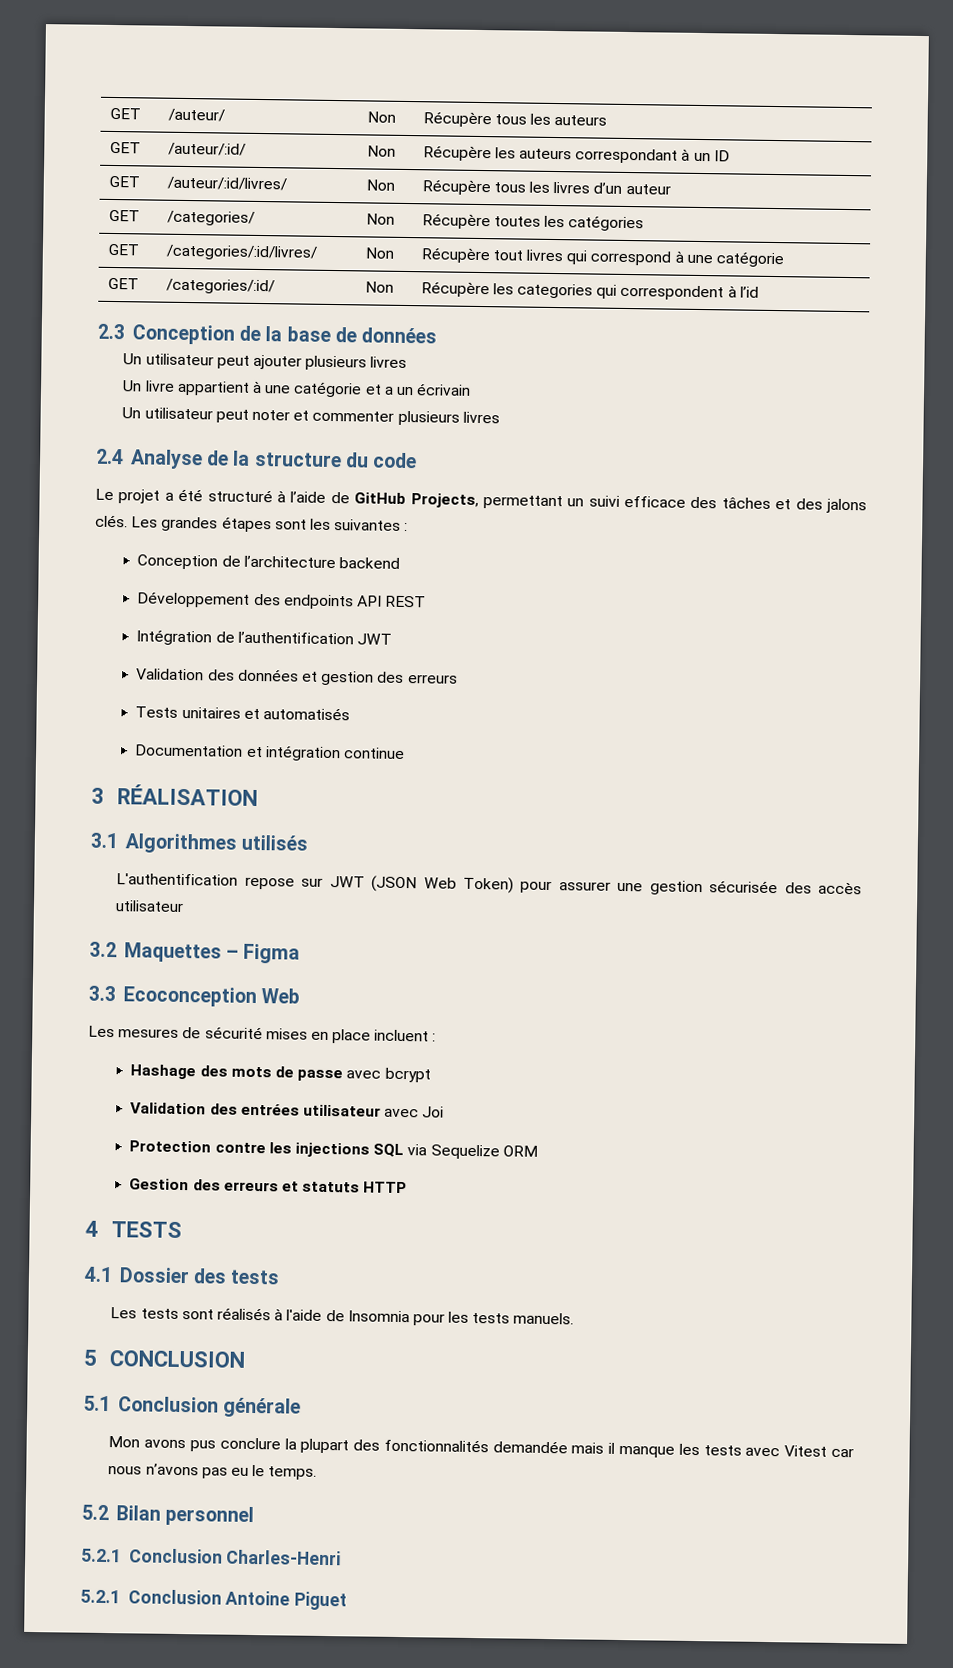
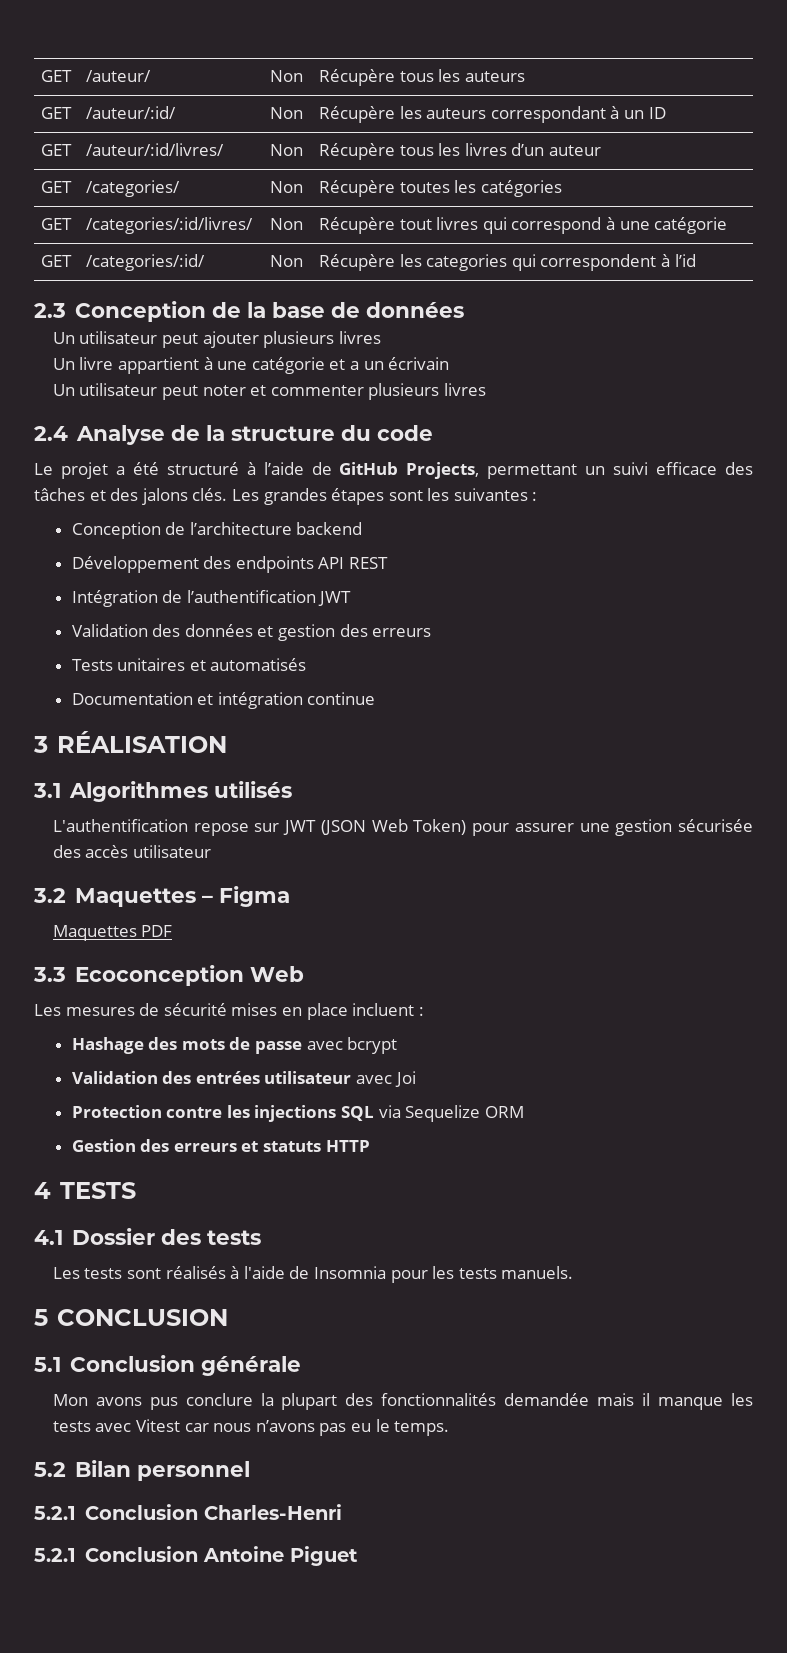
(301, 953) none -> [52,925,173,941] // Maquettes PDF

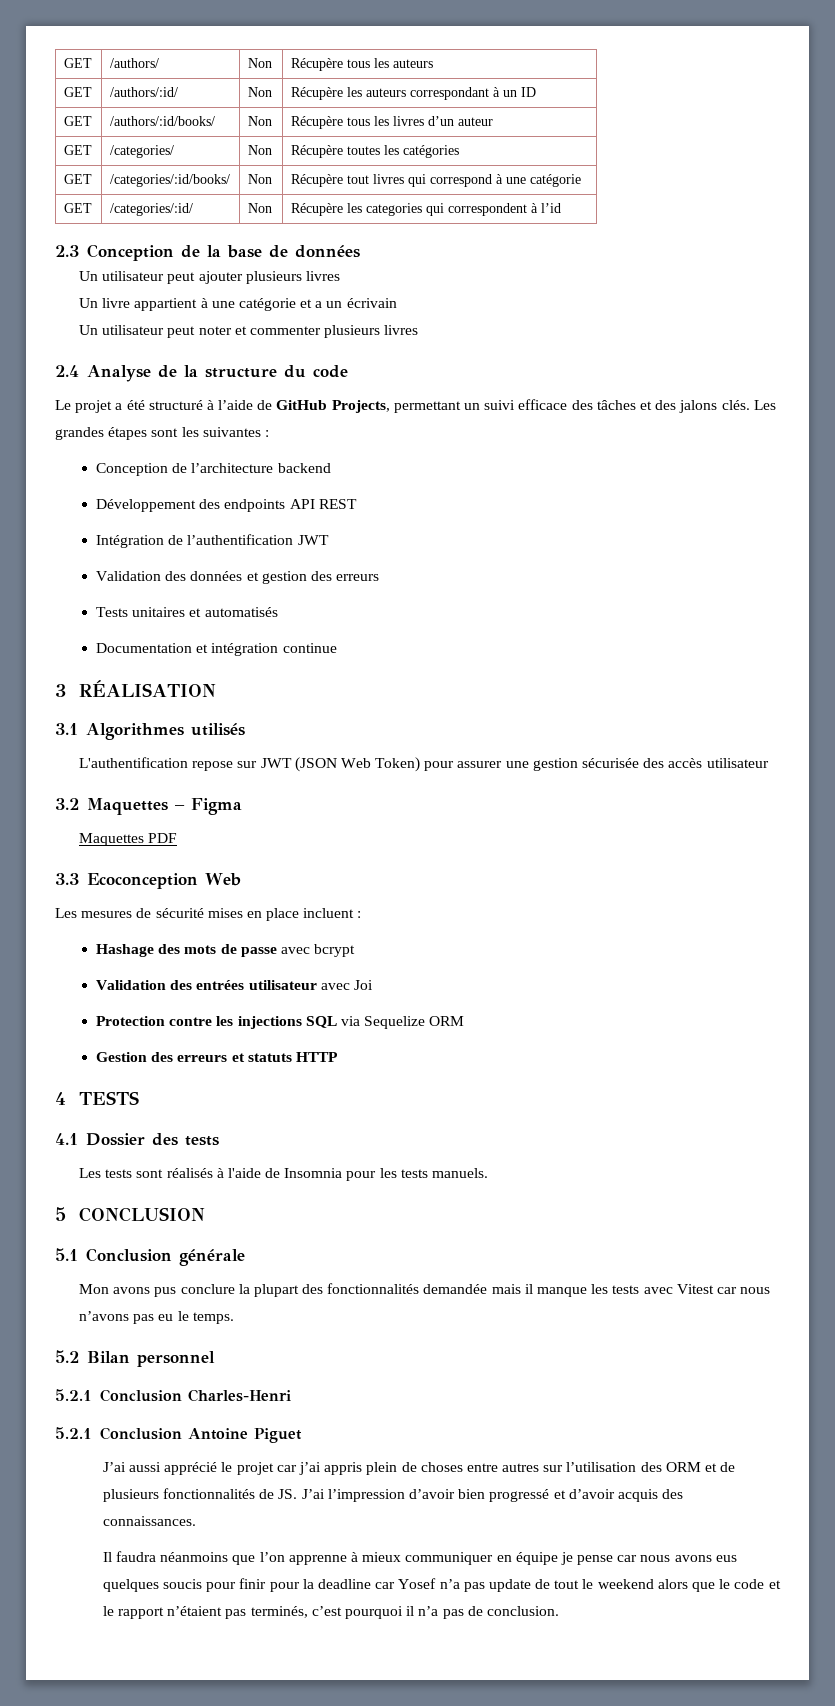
[40,70,72,82] [85,70,151,82] GET | /auteur/ -> [63,58,92,68] [109,58,159,68] GET | /authors/
[85,106,176,119] /auteur/:id/ -> [109,87,178,97] /authors/:id/
[85,143,224,156] /auteur/:id/livres/ -> [109,116,215,126] /authors/:id/books/
[85,217,253,234] /categories/:id/livres/ -> [109,174,230,187] /categories/:id/books/
(358, 1556) none -> [102,1462,736,1475] [102,1488,684,1502] [102,1516,196,1526] [102,1551,737,1565] [102,1578,781,1592] [102,1606,559,1619] // J’ai aussi apprécié le projet car j’ai appris plein de choses entre autres sur l’utilisation des ORM et de plusieurs fonctionnalités de JS. J’ai l’impression d’avoir bien progressé et d’avoir acquis des connaissances. // Il faudra néanmoins que l’on apprenne à mieux communiquer en équipe je pense car nous avons eus quelques soucis pour finir pour la deadline car Yosef n’a pas update de tout le weekend alors que le code et le rapport n’étaient pas terminés, c’est pourquoi il n’a pas de conclusion.

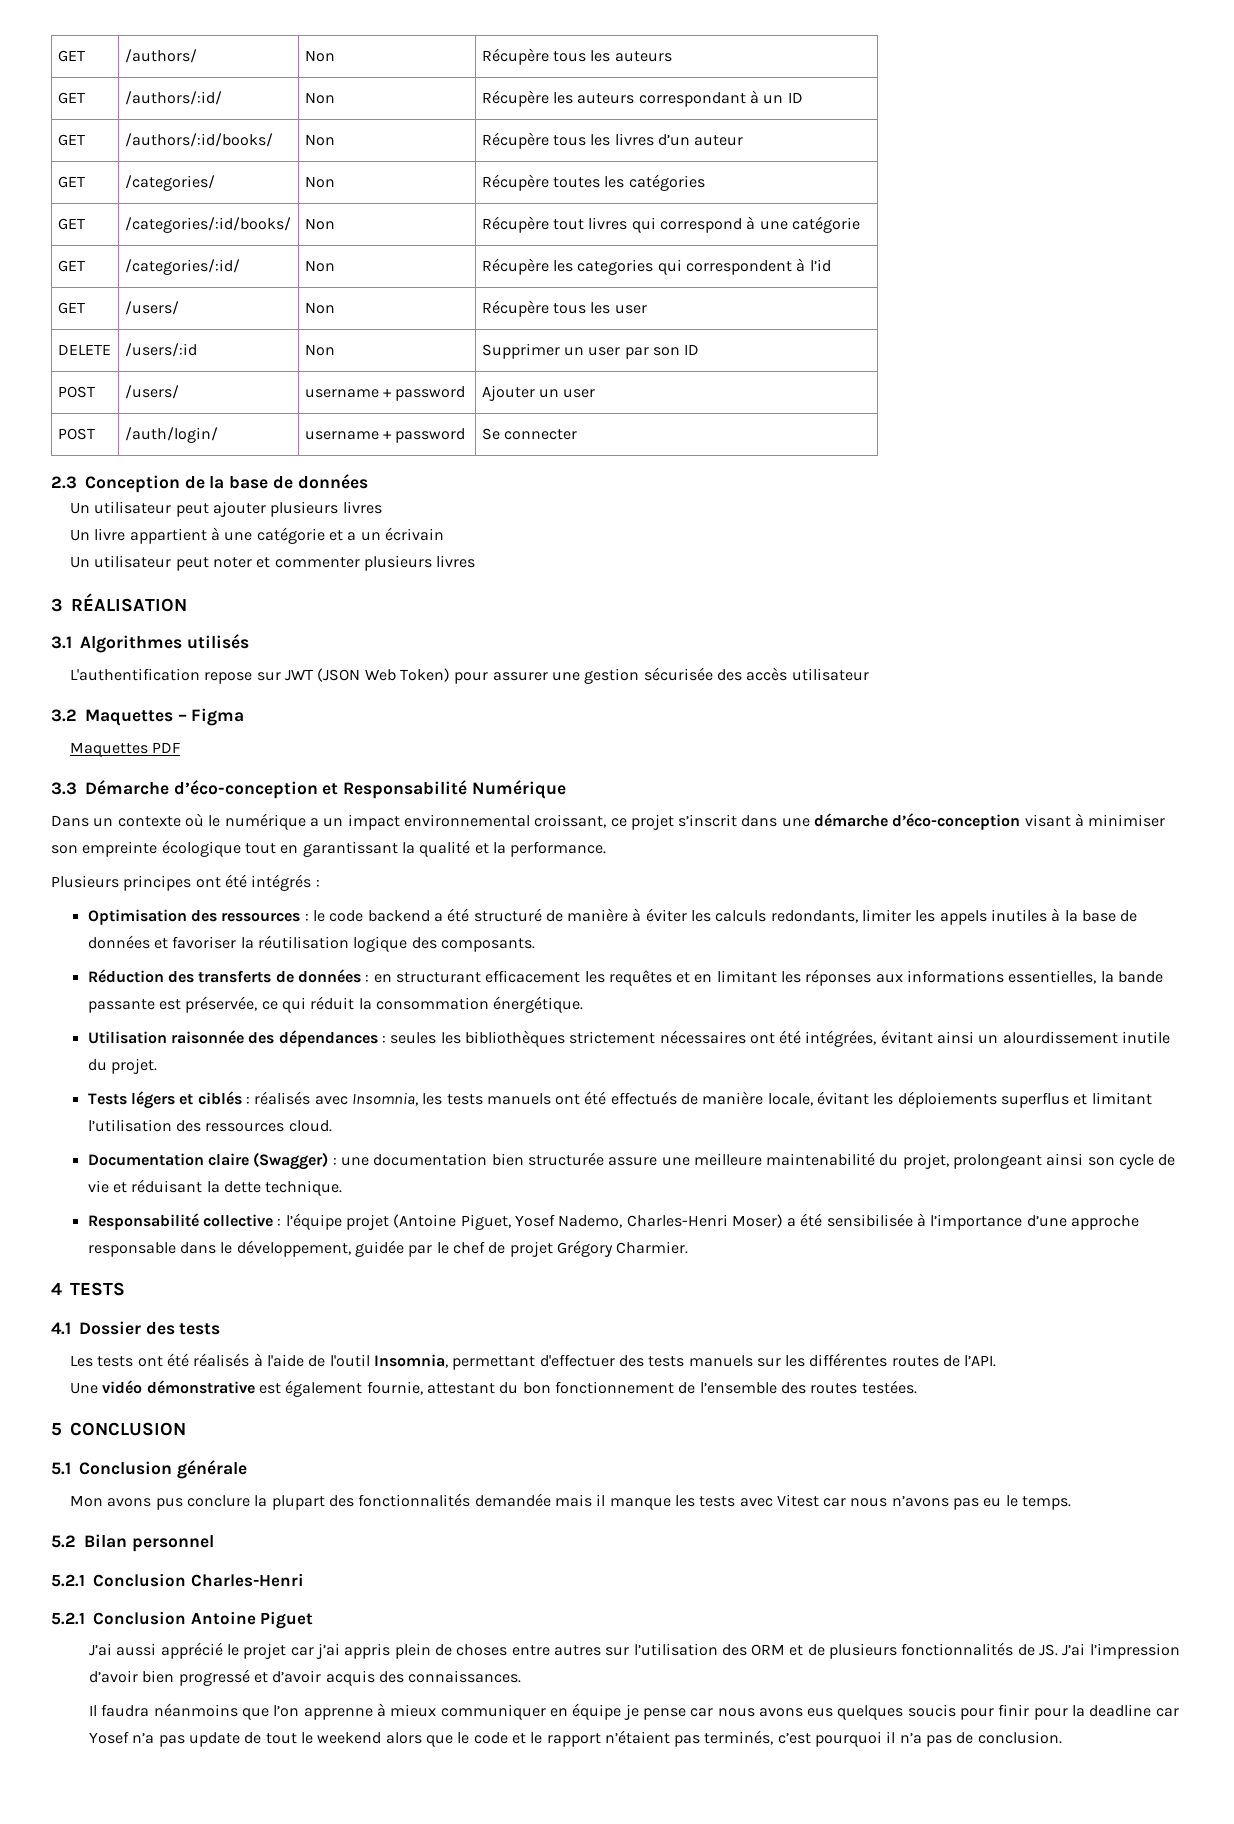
(561, 208) none -> [57,302,85,314] [124,301,179,315] [304,302,335,314] [481,300,647,317] [57,344,111,355] [124,343,197,357] [304,344,335,356] [481,343,700,359] [57,386,95,398] [124,385,179,399] [304,386,466,401] [481,385,596,401] [57,428,95,440] [124,427,218,443] [304,428,466,443] [481,428,577,440] // GET | /users/ | Non | Récupère tous les user // DELETE | /users/:id | Non | Supprimer un user par son ID // POST | /users/ | username + password | Ajouter un user // POST | /auth/login/ | username + password | Se connecter
[55,365,348,382] [55,399,776,413] [55,427,269,440] [95,463,331,476] [95,499,357,512] [95,534,329,548] [95,571,380,584] [95,607,278,617] [95,643,337,656] // 2.4 Analyse de la structure du code // Le projet a été structuré à l’aide de GitHub Projects, permettant un suivi efficace des tâches et des jalons clés. Les grandes étapes sont les suivantes : // Conception de l’architecture backend // Développement des endpoints API REST // Intégration de l’authentification JWT // Validation des données et gestion des erreurs // Tests unitaires et automatisés // Documentation et intégration continue -> (476, 561) none
[86,873,241,889] [55,908,362,921] [95,944,356,957] [95,980,373,990] [95,1016,465,1029] [95,1052,338,1062] Ecoconception Web // Les mesures de sécurité mises en place incluent : // Hashage des mots de passe avec bcrypt // Validation des entrées utilisateur avec Joi // Protection contre les injections SQL via Sequelize ORM // Gestion des erreurs et statuts HTTP -> [85,780,566,799] [51,813,1166,830] [51,840,607,857] [51,874,320,891] [87,908,1138,925] [87,935,535,952] [87,969,1164,986] [87,996,584,1013] [87,1030,1171,1047] [87,1058,157,1074] [87,1091,1152,1109] [87,1119,332,1132] [87,1152,1176,1170] [87,1179,343,1196] [87,1213,1140,1230] [87,1240,689,1257] Démarche d’éco-conception et Responsabilité Numérique // Dans un contexte où le numérique a un impact environnemental croissant, ce projet s’inscrit dans une démarche d’éco-conception visant à minimiser son empreinte écologique tout en garantissant la qualité et la performance. // Plusieurs principes ont été intégrés : // Optimisation des ressources : le code backend a été structuré de manière à éviter les calculs redondants, limiter les appels inutiles à la base de données et favoriser la réutilisation logique des composants. // Réduction des transferts de données : en structurant efficacement les requêtes et en limitant les réponses aux informations essentielles, la bande passante est préservée, ce qui réduit la consommation énergétique. // Utilisation raisonnée des dépendances : seules les bibliothèques strictement nécessaires ont été intégrées, évitant ainsi un alourdissement inutile du projet. // Tests légers et ciblés : réalisés avec Insomnia, les tests manuels ont été effectués de manière locale, évitant les déploiements superflus et limitant l’utilisation des ressources cloud. // Documentation claire (Swagger) : une documentation bien structurée assure une meilleure maintenabilité du projet, prolongeant ainsi son cycle de vie et réduisant la dette technique. // Responsabilité collective : l’équipe projet (Antoine Piguet, Yosef Nademo, Charles-Henri Moser) a été sensibilisée à l’importance d’une approche responsable dans le développement, guidée par le chef de projet Grégory Charmier.
[136,1169,164,1178] sont -> [137,1353,189,1367] ont été
[284,1168,488,1181] Insomnia pour les tests manuels. -> [329,1353,997,1370] [70,1380,917,1397] l'outil Insomnia, permettant d'effectuer des tests manuels sur les différentes routes de l’API. // Une vidéo démonstrative est également fournie, attestant du bon fonctionnement de l’ensemble des routes testées.

